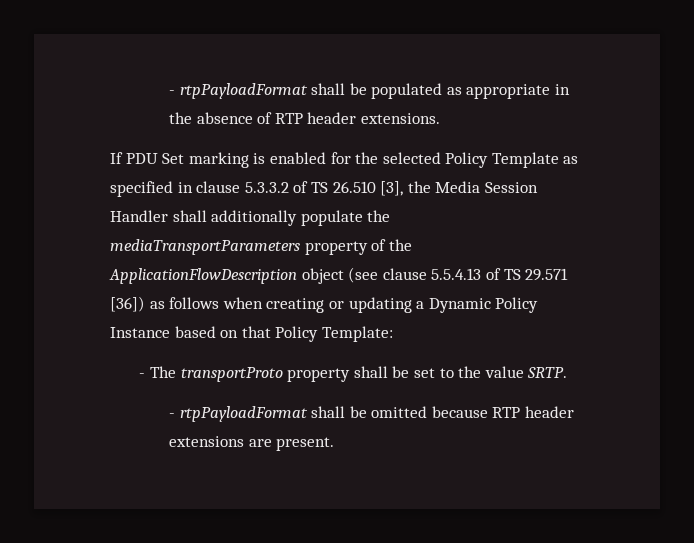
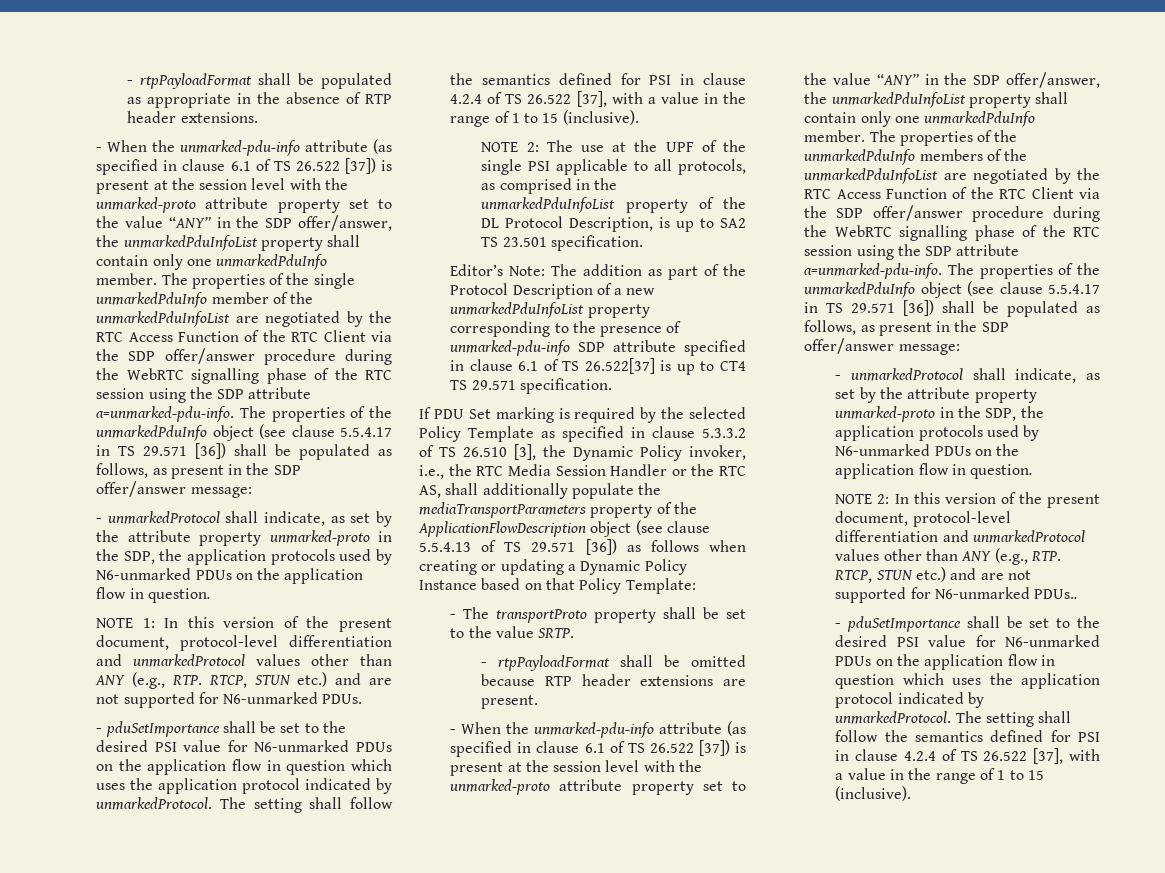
(440, 118) none -> [96,139,393,156] [96,158,392,175] [96,178,349,194] [96,197,393,213] [96,215,392,231] [96,235,361,251] [96,254,328,270] [96,273,355,289] [96,292,314,308] [96,311,393,327] [96,330,393,342] [96,348,393,365] [96,368,392,384] [96,387,312,403] [96,406,393,422] [96,424,393,441] [96,443,393,460] [96,463,301,479] [96,481,252,498] [96,511,393,527] [96,530,393,546] [96,549,393,565] [96,568,364,584] [96,587,210,603] [96,616,392,632] [96,635,392,651] [96,654,393,667] [95,672,392,689] [96,692,363,708] [96,721,347,737] [96,740,393,752] [96,759,393,775] [96,778,393,794] [96,797,394,813] [450,73,746,85] [450,91,746,107] [450,110,639,127] [481,140,746,152] [481,159,746,175] [481,178,618,194] [481,197,746,213] [481,216,746,232] [481,235,644,251] [450,264,746,280] [450,283,656,299] [450,302,650,318] [450,321,682,337] [450,340,746,356] [450,358,746,375] [450,378,612,394] // - When the unmarked-pdu-info attribute (as specified in clause 6.1 of TS 26.522 [37]) is present at the session level with the unmarked-proto attribute property set to the value “ANY” in the SDP offer/answer, the unmarkedPduInfoList property shall contain only one unmarkedPduInfo member. The properties of the single unmarkedPduInfo member of the unmarkedPduInfoList are negotiated by the RTC Access Function of the RTC Client via the SDP offer/answer procedure during the WebRTC signalling phase of the RTC session using the SDP attribute a=unmarked-pdu-info. The properties of the unmarkedPduInfo object (see clause 5.5.4.17 in TS 29.571 [36]) shall be populated as follows, as present in the SDP offer/answer message: // - unmarkedProtocol shall indicate, as set by the attribute property unmarked-proto in the SDP, the application protocols used by N6-unmarked PDUs on the application flow in question. // NOTE 1: In this version of the present document, protocol-level differentiation and unmarkedProtocol values other than ANY (e.g., RTP. RTCP, STUN etc.) and are not supported for N6-unmarked PDUs. // - pduSetImportance shall be set to the desired PSI value for N6-unmarked PDUs on the application flow in question which uses the application protocol indicated by unmarkedProtocol. The setting shall follow the semantics defined for PSI in clause 4.2.4 of TS 26.522 [37], with a value in the range of 1 to 15 (inclusive). // NOTE 2: The use at the UPF of the single PSI applicable to all protocols, as comprised in the unmarkedPduInfoList property of the DL Protocol Description, is up to SA2 TS 23.501 specification. // Editor’s Note: The addition as part of the Protocol Description of a new unmarkedPduInfoList property corresponding to the presence of unmarked-pdu-info SDP attribute specified in clause 6.1 of TS 26.522[37] is up to CT4 TS 29.571 specification.
[269,152,351,164] enabled for -> [574,407,657,423] required by
[435,181,538,193] [110,210,168,222] Media Session Handler -> [573,445,746,461] [419,464,746,479] [419,485,441,498] Dynamic Policy invoker, i.e., the RTC Media Session Handler or the RTC AS,
(335, 444) none -> [450,721,747,738] [450,740,746,757] [450,760,703,776] [450,779,747,795] [804,72,1100,88] [804,92,1069,108] [804,111,1036,127] [804,130,1018,146] [804,149,1028,165] [804,168,1100,184] [804,187,1100,199] [804,205,1100,222] [804,225,1100,241] [804,244,1020,260] [804,263,1100,279] [804,281,1100,298] [804,300,1100,317] [804,320,1009,336] [804,338,960,355] [835,368,1100,383] [835,387,1037,403] [835,406,1044,422] [835,425,1040,441] [835,444,1020,456] [835,463,1033,479] [835,492,1100,508] [835,511,1011,527] [835,530,1086,543] [835,548,1061,565] [834,567,1031,583] [835,587,1078,603] [835,616,1100,632] [835,635,1100,647] [835,654,1055,670] [835,673,1100,689] [835,692,985,708] [835,711,1072,727] [835,730,1100,742] [835,748,1100,764] [835,768,1044,784] [835,786,912,801] // - When the unmarked-pdu-info attribute (as specified in clause 6.1 of TS 26.522 [37]) is present at the session level with the unmarked-proto attribute property set to the value “ANY” in the SDP offer/answer, the unmarkedPduInfoList property shall contain only one unmarkedPduInfo member. The properties of the unmarkedPduInfo members of the unmarkedPduInfoList are negotiated by the RTC Access Function of the RTC Client via the SDP offer/answer procedure during the WebRTC signalling phase of the RTC session using the SDP attribute a=unmarked-pdu-info. The properties of the unmarkedPduInfo object (see clause 5.5.4.17 in TS 29.571 [36]) shall be populated as follows, as present in the SDP offer/answer message: // - unmarkedProtocol shall indicate, as set by the attribute property unmarked-proto in the SDP, the application protocols used by N6-unmarked PDUs on the application flow in question. // NOTE 2: In this version of the present document, protocol-level differentiation and unmarkedProtocol values other than ANY (e.g., RTP. RTCP, STUN etc.) and are not supported for N6-unmarked PDUs.. // - pduSetImportance shall be set to the desired PSI value for N6-unmarked PDUs on the application flow in question which uses the application protocol indicated by unmarkedProtocol. The setting shall follow the semantics defined for PSI in clause 4.2.4 of TS 26.522 [37], with a value in the range of 1 to 15 (inclusive).

